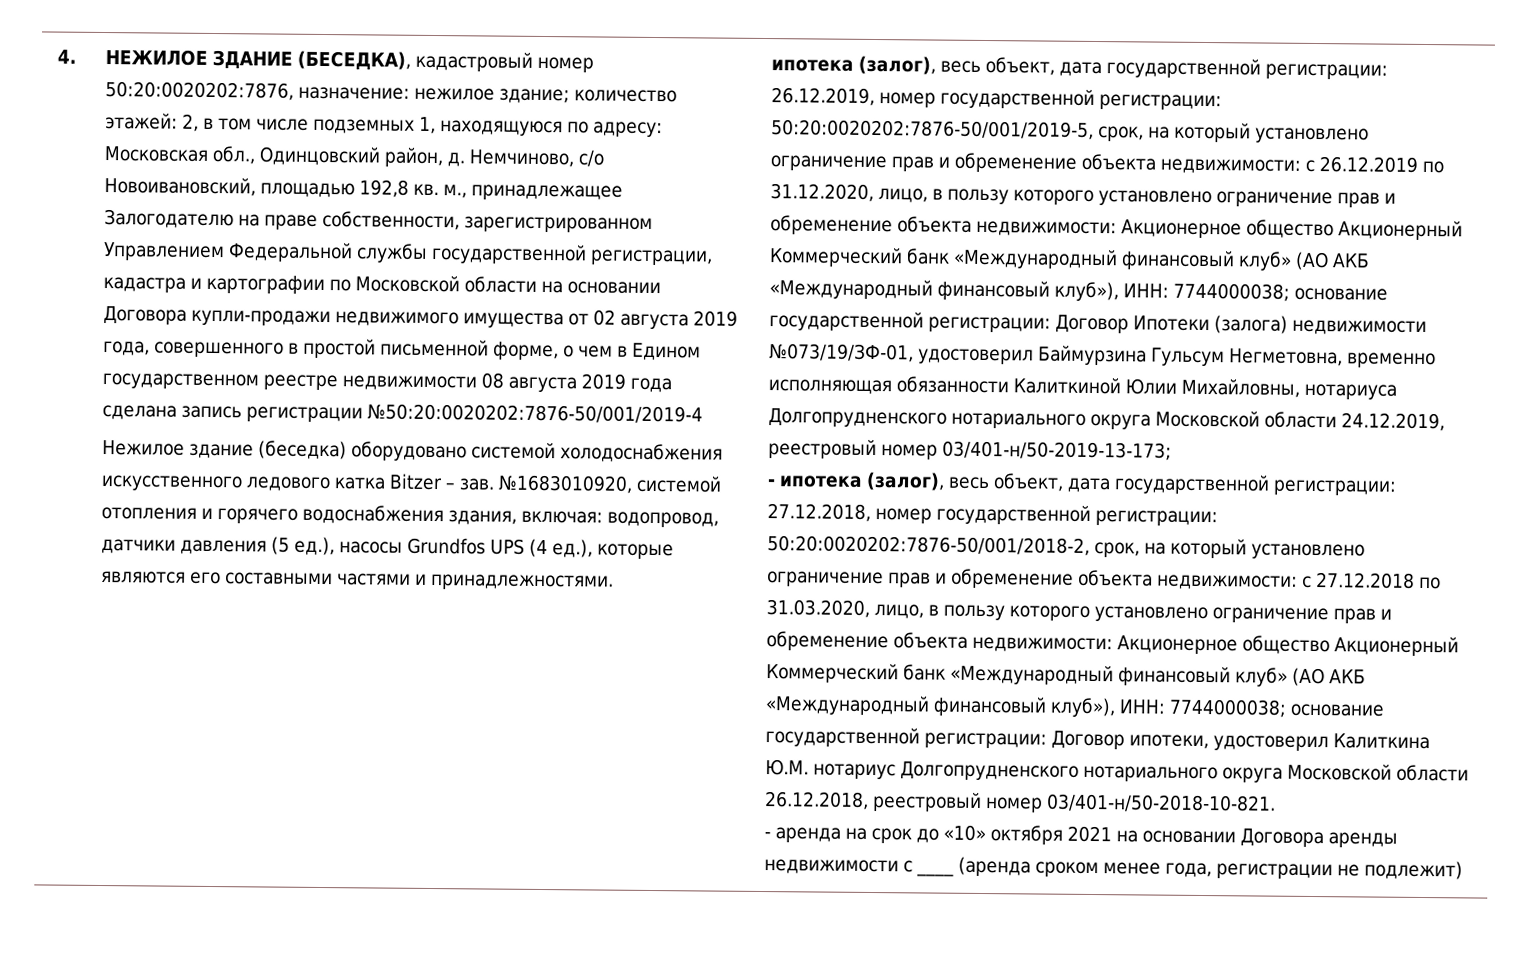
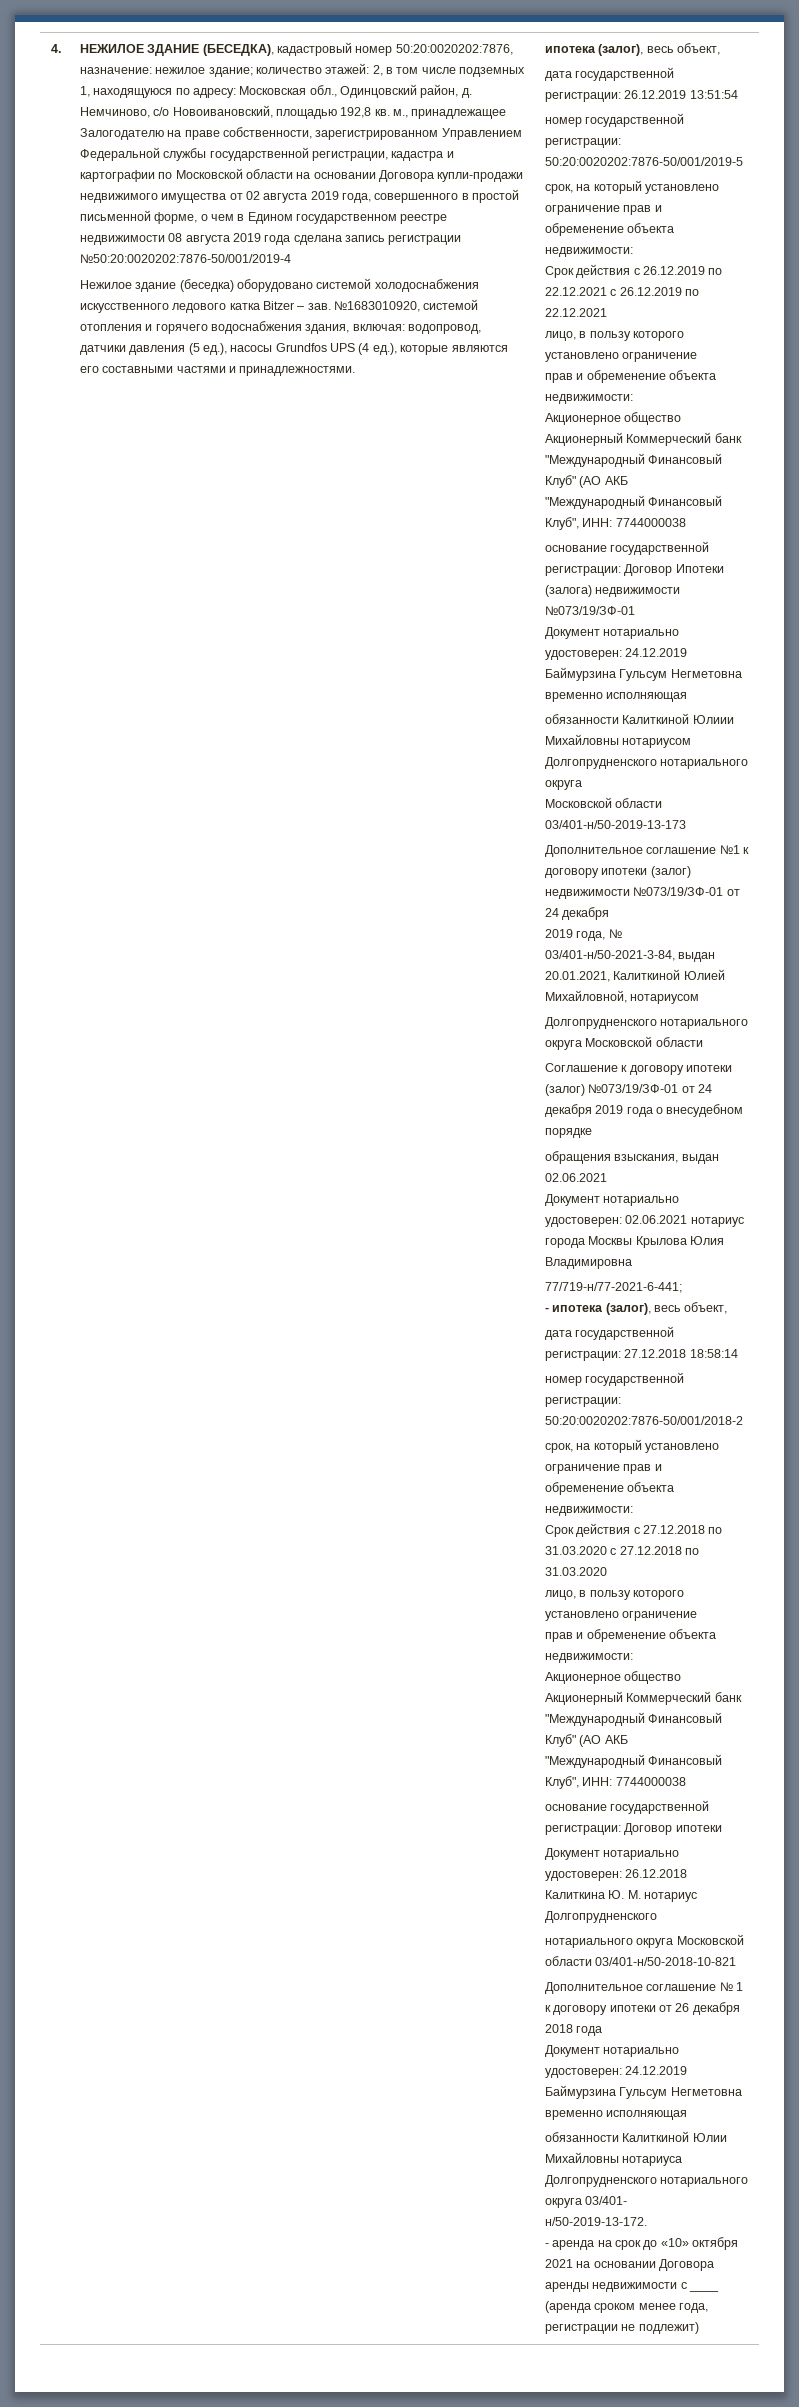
[1058,58,1388,80] [770,87,1222,111] [770,119,1369,144] [769,152,1444,174] [769,183,1396,208] [769,215,1463,241] [768,247,1370,271] [768,279,1290,302] дата государственной регистрации: 26.12.2019, номер государственной регистрации: 50:20:0020202:7876-50/001/2019-5, срок, на который установлено ограничение прав и обременение объекта недвижимости: с 26.12.2019 по 31.12.2020, лицо, в пользу которого установлено ограничение прав и обременение объекта недвижимости: Акционерное общество Акционерный Коммерческий банк «Международный финансовый клуб» (АО АКБ «Международный финансовый клуб»), ИНН: 7744000038; -> [544,67,675,81] [544,90,738,102] [544,113,685,127] [544,138,621,148] [544,157,743,166] [544,180,719,194] [544,205,662,215] [544,223,675,236] [544,247,633,257] [544,264,723,278] [544,287,699,296] [544,308,607,317] [544,331,684,341] [544,352,698,362] [544,370,716,383] [544,394,633,404] [544,412,682,425] [544,432,742,446] [544,453,723,467] [544,475,628,488] [544,495,723,509] [544,517,686,530] // дата государственной регистрации: 26.12.2019 13:51:54 // номер государственной регистрации: 50:20:0020202:7876-50/001/2019-5 // срок, на который установлено ограничение прав и // обременение объекта недвижимости: // Срок действия с 26.12.2019 по 22.12.2021 с 26.12.2019 по 22.12.2021 // лицо, в пользу которого установлено ограничение // прав и обременение объекта недвижимости: // Акционерное общество Акционерный Коммерческий банк "Международный Финансовый Клуб" (АО АКБ // "Международный Финансовый Клуб", ИНН: 7744000038 //
[768,343,1436,369] [767,376,1397,400] [767,408,1445,432] [767,439,1172,461] №073/19/ЗФ-01, удостоверил Баймурзина Гульсум Негметовна, временно исполняющая обязанности Калиткиной Юлии Михайловны, нотариуса Долгопрудненского нотариального округа Московской области 24.12.2019, реестровый номер 03/401-н/50-2019-13-173; -> [544,606,635,615] [544,627,680,639] [544,648,688,660] [544,667,742,681] [544,692,688,702] [544,713,734,724] [544,734,692,748] [544,757,749,769] [544,780,582,790] [544,797,663,808] [544,820,686,829] [544,845,749,857] [544,866,691,878] [544,887,740,899] [544,907,610,920] [544,929,622,941] [544,950,716,962] [544,969,725,982] [544,990,700,1004] [544,1017,749,1029] [544,1036,703,1050] [544,1063,732,1075] [544,1084,712,1096] [544,1104,744,1117] [544,1128,592,1138] [544,1151,719,1164] [544,1173,607,1182] [544,1194,680,1206] [544,1215,744,1227] [544,1236,724,1248] [544,1257,632,1269] [544,1282,682,1293] №073/19/ЗФ-01 // Документ нотариально удостоверен: 24.12.2019 Баймурзина Гульсум Негметовна временно исполняющая // обязанности Калиткиной Юлиии Михайловны нотариусом Долгопрудненского нотариального округа // Московской области 03/401-н/50-2019-13-173 // Дополнительное соглашение №1 к договору ипотеки (залог) недвижимости №073/19/ЗФ-01 от 24 декабря // 2019 года, № 03/401-н/50-2021-3-84, выдан 20.01.2021, Калиткиной Юлией Михайловной, нотариусом // Долгопрудненского нотариального округа Московской области // Соглашение к договору ипотеки (залог) №073/19/ЗФ-01 от 24 декабря 2019 года о внесудебном порядке // обращения взыскания, выдан 02.06.2021 // Документ нотариально удостоверен: 02.06.2021 нотариус города Москвы Крылова Юлия Владимировна // 77/719-н/77-2021-6-441;
[1066,474,1397,496] [766,503,1218,527] [766,535,1365,560] [766,568,1441,590] [765,599,1392,624] [765,631,1459,657] [765,663,1366,687] [764,695,1384,718] [764,727,1430,752] [764,759,809,776] дата государственной регистрации: 27.12.2018, номер государственной регистрации: 50:20:0020202:7876-50/001/2018-2, срок, на который установлено ограничение прав и обременение объекта недвижимости: с 27.12.2018 по 31.03.2020, лицо, в пользу которого установлено ограничение прав и обременение объекта недвижимости: Акционерное общество Акционерный Коммерческий банк «Международный финансовый клуб» (АО АКБ «Международный финансовый клуб»), ИНН: 7744000038; основание государственной регистрации: Договор ипотеки, удостоверил Калиткина Ю.М. -> [544,1326,675,1340] [544,1349,738,1361] [544,1372,685,1386] [544,1397,621,1407] [544,1416,743,1425] [544,1439,719,1453] [544,1464,662,1474] [544,1482,675,1495] [544,1506,633,1516] [544,1523,723,1537] [544,1546,699,1555] [544,1567,607,1576] [544,1590,684,1600] [544,1611,698,1621] [544,1629,716,1642] [544,1653,633,1663] [544,1671,682,1684] [544,1691,742,1705] [544,1712,723,1726] [544,1734,628,1747] [544,1754,723,1768] [544,1776,686,1789] [544,1800,710,1814] [544,1823,722,1835] [544,1848,680,1860] [544,1869,688,1881] [544,1890,641,1899] // дата государственной регистрации: 27.12.2018 18:58:14 // номер государственной регистрации: 50:20:0020202:7876-50/001/2018-2 // срок, на который установлено ограничение прав и // обременение объекта недвижимости: // Срок действия с 27.12.2018 по 31.03.2020 с 27.12.2018 по 31.03.2020 // лицо, в пользу которого установлено ограничение // прав и обременение объекта недвижимости: // Акционерное общество Акционерный Коммерческий банк "Международный Финансовый Клуб" (АО АКБ // "Международный Финансовый Клуб", ИНН: 7744000038 // основание государственной регистрации: Договор ипотеки // Документ нотариально удостоверен: 26.12.2018 Калиткина Ю. М.
[1082,763,1469,783] [763,791,1276,813] нотариального округа Московской области 26.12.2018, реестровый номер 03/401-н/50-2018-10-821. -> [544,1934,744,1948] [544,1956,737,1966] [544,1982,743,1994] [544,2002,740,2015] [544,2024,603,2036] [544,2045,680,2057] [544,2066,688,2078] [544,2085,742,2099] [544,2110,688,2120] [544,2131,727,2142] [544,2152,683,2166] [544,2175,749,2187] [544,2196,628,2208] [544,2217,647,2226] // нотариального округа Московской области 03/401-н/50-2018-10-821 // Дополнительное соглашение № 1 к договору ипотеки от 26 декабря 2018 года // Документ нотариально удостоверен: 24.12.2019 Баймурзина Гульсум Негметовна временно исполняющая // обязанности Калиткиной Юлии Михайловны нотариуса Долгопрудненского нотариального округа 03/401- // н/50-2019-13-172.

